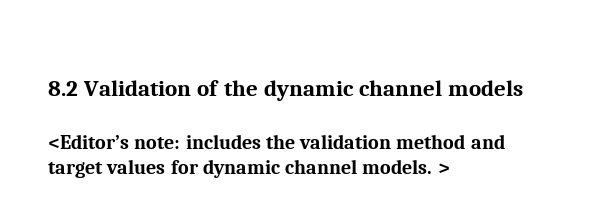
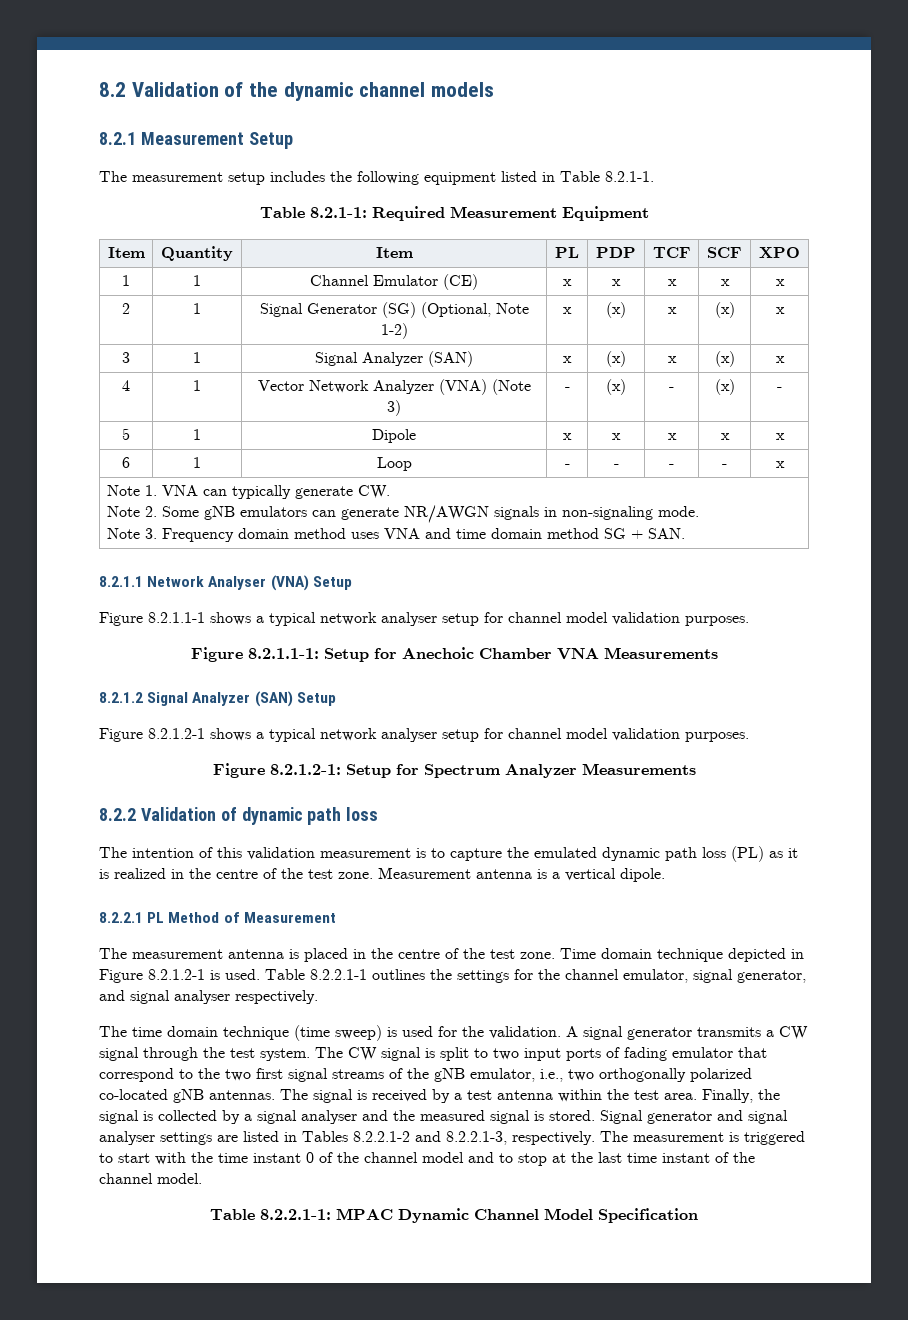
[48,134,505,149] [48,159,450,178] <Editor’s note: includes the validation method and target values for dynamic channel models. > -> [99,132,293,149] [99,171,654,185] [259,206,649,221] [107,247,145,258] [161,246,233,261] [375,247,413,258] [555,247,579,258] [596,247,636,258] [652,247,691,258] [707,247,742,258] [759,247,800,258] [122,275,130,286] [193,275,201,286] [310,274,478,290] [563,279,572,286] [612,279,621,286] [667,279,677,286] [720,279,730,286] [775,279,785,286] [122,303,130,314] [193,303,201,314] [259,302,529,318] [380,323,408,339] [563,307,572,314] [606,302,626,318] [667,307,677,314] [714,302,735,318] [775,307,785,314] [122,352,130,363] [193,352,201,363] [315,351,473,367] [563,356,572,363] [606,351,626,367] [667,356,677,363] [714,351,735,367] [775,356,785,363] [122,380,130,391] [193,380,201,391] [257,379,531,395] [387,400,401,416] [564,387,570,391] [606,379,626,395] [669,387,674,391] [714,379,735,395] [777,387,782,391] [122,428,130,440] [193,429,201,440] [372,429,416,443] [563,433,572,440] [612,433,621,440] [667,433,677,440] [720,433,730,440] [775,433,785,440] [122,457,130,468] [193,457,201,468] [376,457,412,471] [564,464,570,468] [613,464,619,468] [669,464,674,468] [722,464,727,468] [775,461,785,468] [106,485,390,499] [106,505,699,523] [106,528,685,542] [99,575,352,591] [99,612,749,626] [190,647,718,662] [99,691,336,707] [99,728,749,742] [212,763,696,778] [99,807,379,825] [99,846,798,862] [99,867,665,882] [99,912,336,923] [99,948,804,962] [99,969,806,983] [99,990,318,1004] [99,1025,808,1041] [99,1047,767,1061] [99,1068,752,1082] [99,1089,780,1103] [99,1110,788,1124] [99,1131,805,1145] [99,1152,755,1166] [99,1173,202,1184] [210,1208,698,1223] 8.2.1 Measurement Setup // The measurement setup includes the following equipment listed in Table 8.2.1-1. // Table 8.2.1-1: Required Measurement Equipment // Item | Quantity | Item | PL | PDP | TCF | SCF | XPO // 1 | 1 | Channel Emulator (CE) | x | x | x | x | x // 2 | 1 | Signal Generator (SG) (Optional, Note 1-2) | x | (x) | x | (x) | x // 3 | 1 | Signal Analyzer (SAN) | x | (x) | x | (x) | x // 4 | 1 | Vector Network Analyzer (VNA) (Note 3) | - | (x) | - | (x) | - // 5 | 1 | Dipole | x | x | x | x | x // 6 | 1 | Loop | - | - | - | - | x // Note 1. VNA can typically generate CW. // Note 2. Some gNB emulators can generate NR/AWGN signals in non-signaling mode. // Note 3. Frequency domain method uses VNA and time domain method SG + SAN. // 8.2.1.1 Network Analyser (VNA) Setup // Figure 8.2.1.1-1 shows a typical network analyser setup for channel model validation purposes. // Figure 8.2.1.1-1: Setup for Anechoic Chamber VNA Measurements // 8.2.1.2 Signal Analyzer (SAN) Setup // Figure 8.2.1.2-1 shows a typical network analyser setup for channel model validation purposes. // Figure 8.2.1.2-1: Setup for Spectrum Analyzer Measurements // 8.2.2 Validation of dynamic path loss // The intention of this validation measurement is to capture the emulated dynamic path loss (PL) as it is realized in the centre of the test zone. Measurement antenna is a vertical dipole. // 8.2.2.1 PL Method of Measurement // The measurement antenna is placed in the centre of the test zone. Time domain technique depicted in Figure 8.2.1.2-1 is used. Table 8.2.2.1-1 outlines the settings for the channel emulator, signal generator, and signal analyser respectively. // The time domain technique (time sweep) is used for the validation. A signal generator transmits a CW signal through the test system. The CW signal is split to two input ports of fading emulator that correspond to the two first signal streams of the gNB emulator, i.e., two orthogonally polarized co-located gNB antennas. The signal is received by a test antenna within the test area. Finally, the signal is collected by a signal analyser and the measured signal is stored. Signal generator and signal analyser settings are listed in Tables 8.2.2.1-2 and 8.2.2.1-3, respectively. The measurement is triggered to start with the time instant 0 of the channel model and to stop at the last time instant of the channel model. // Table 8.2.2.1-1: MPAC Dynamic Channel Model Specification

